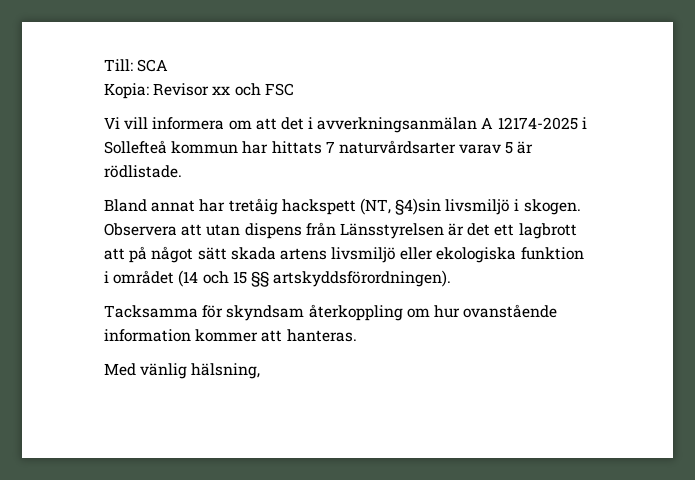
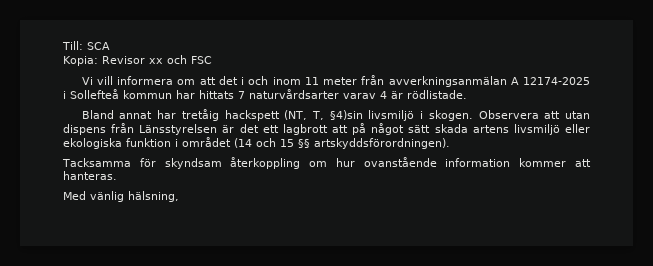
(314, 123) none -> [248,75,385,85] och inom 11 meter från
[505,141,514,154] 5 -> [380,91,387,99] 4
(391, 206) none -> [311,111,324,120] T,

